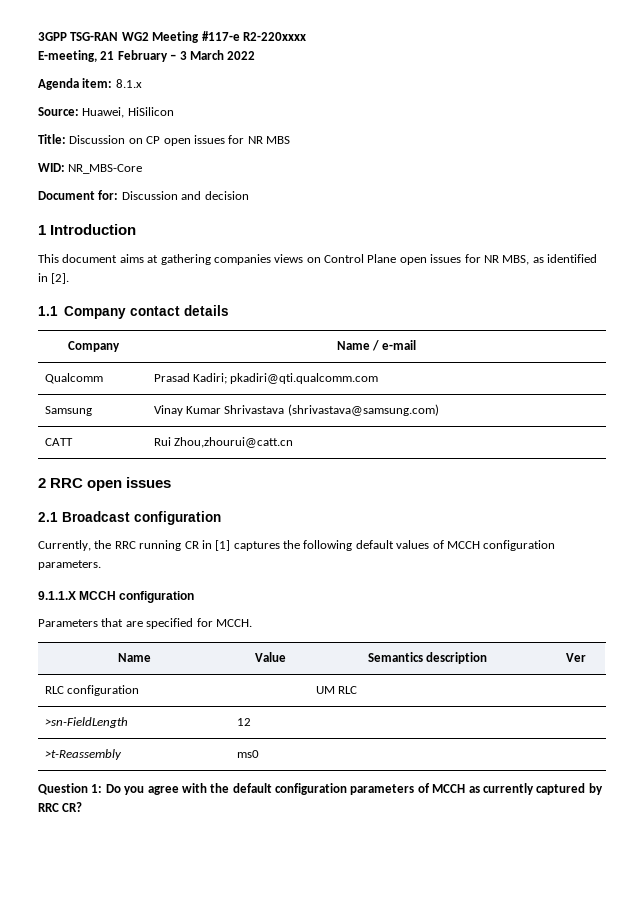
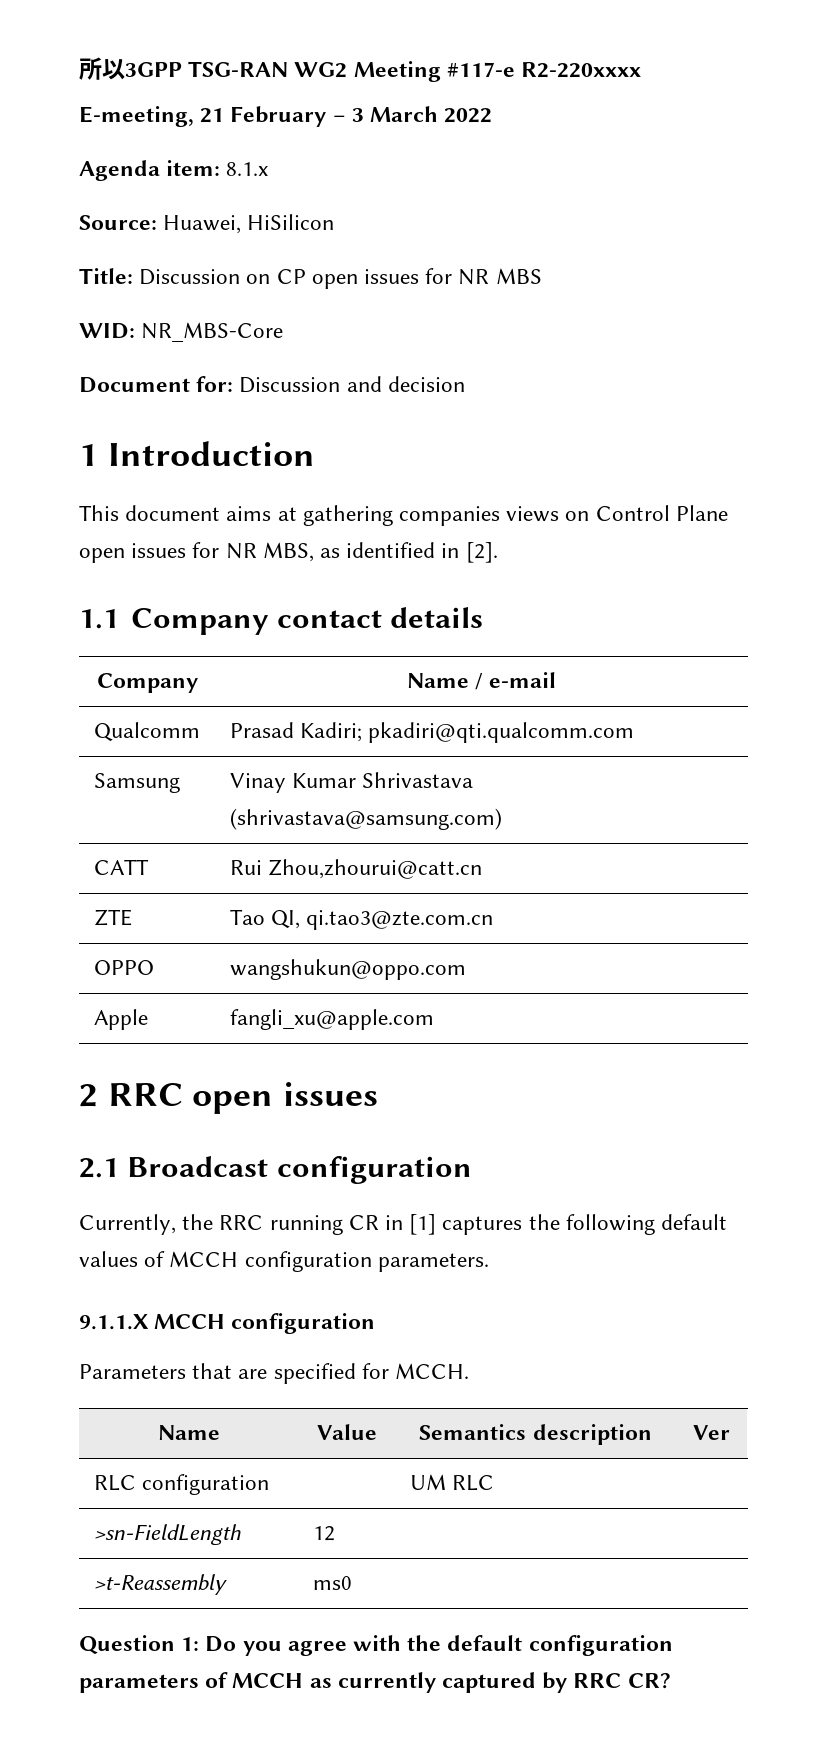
(38, 36) none -> [79,57,125,80] 所以
(293, 442) none -> [93,909,132,926] [229,909,494,930] [93,960,154,975] [229,959,466,980] [93,1009,148,1030] [229,1009,434,1030] // ZTE | Tao QI, qi.tao3@zte.com.cn // OPPO | wangshukun@oppo.com // Apple | fangli_xu@apple.com

